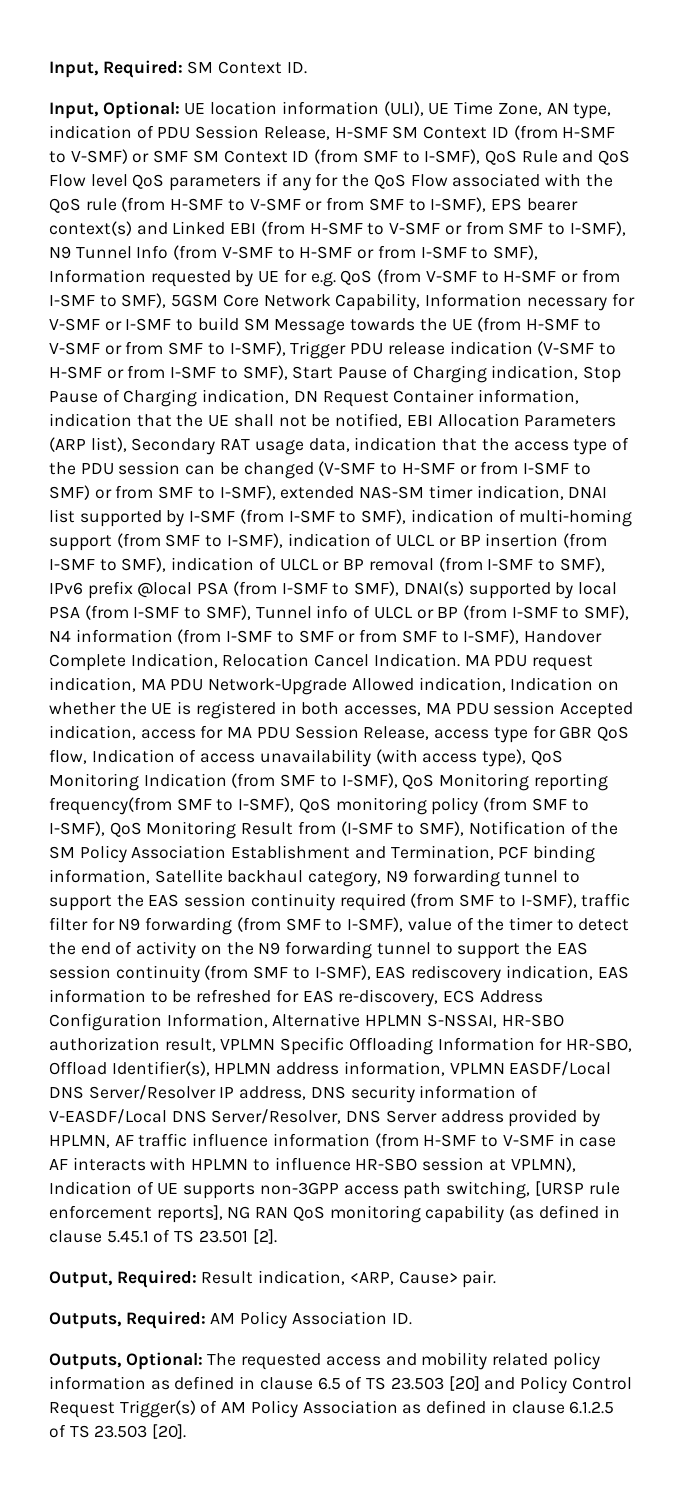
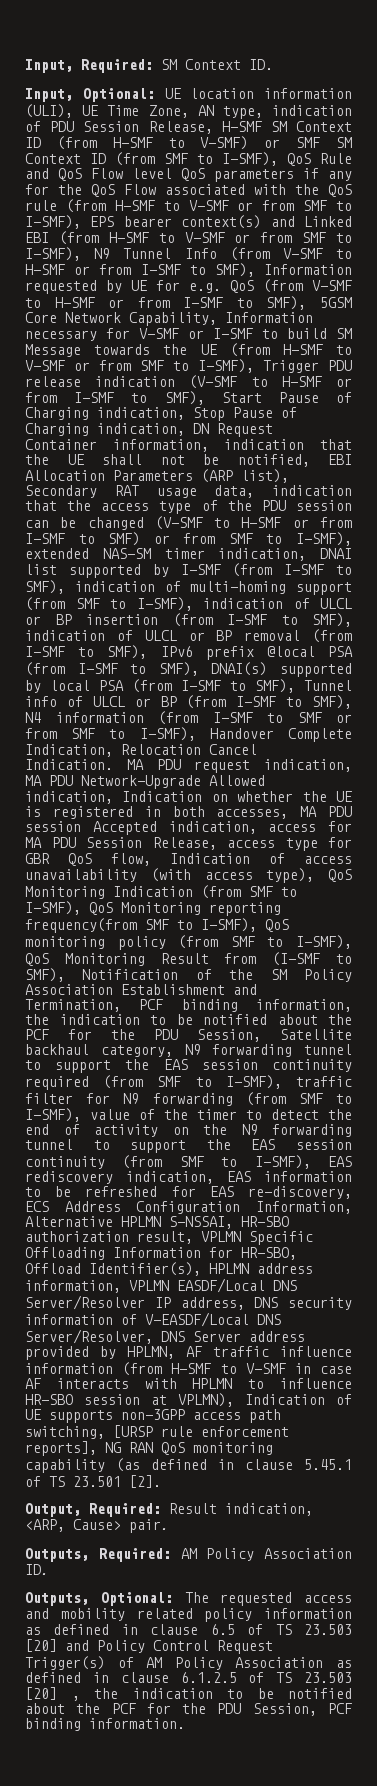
(150, 876) none -> [25,1014,352,1025] [25,1029,261,1042] the indication to be notified about the PCF for the PDU Session,
[152,1424,187,1439] [20]. -> [25,1687,352,1701] [25,1703,352,1716] [25,1718,185,1731] [20] , the indication to be notified about the PCF for the PDU Session, PCF binding information.

